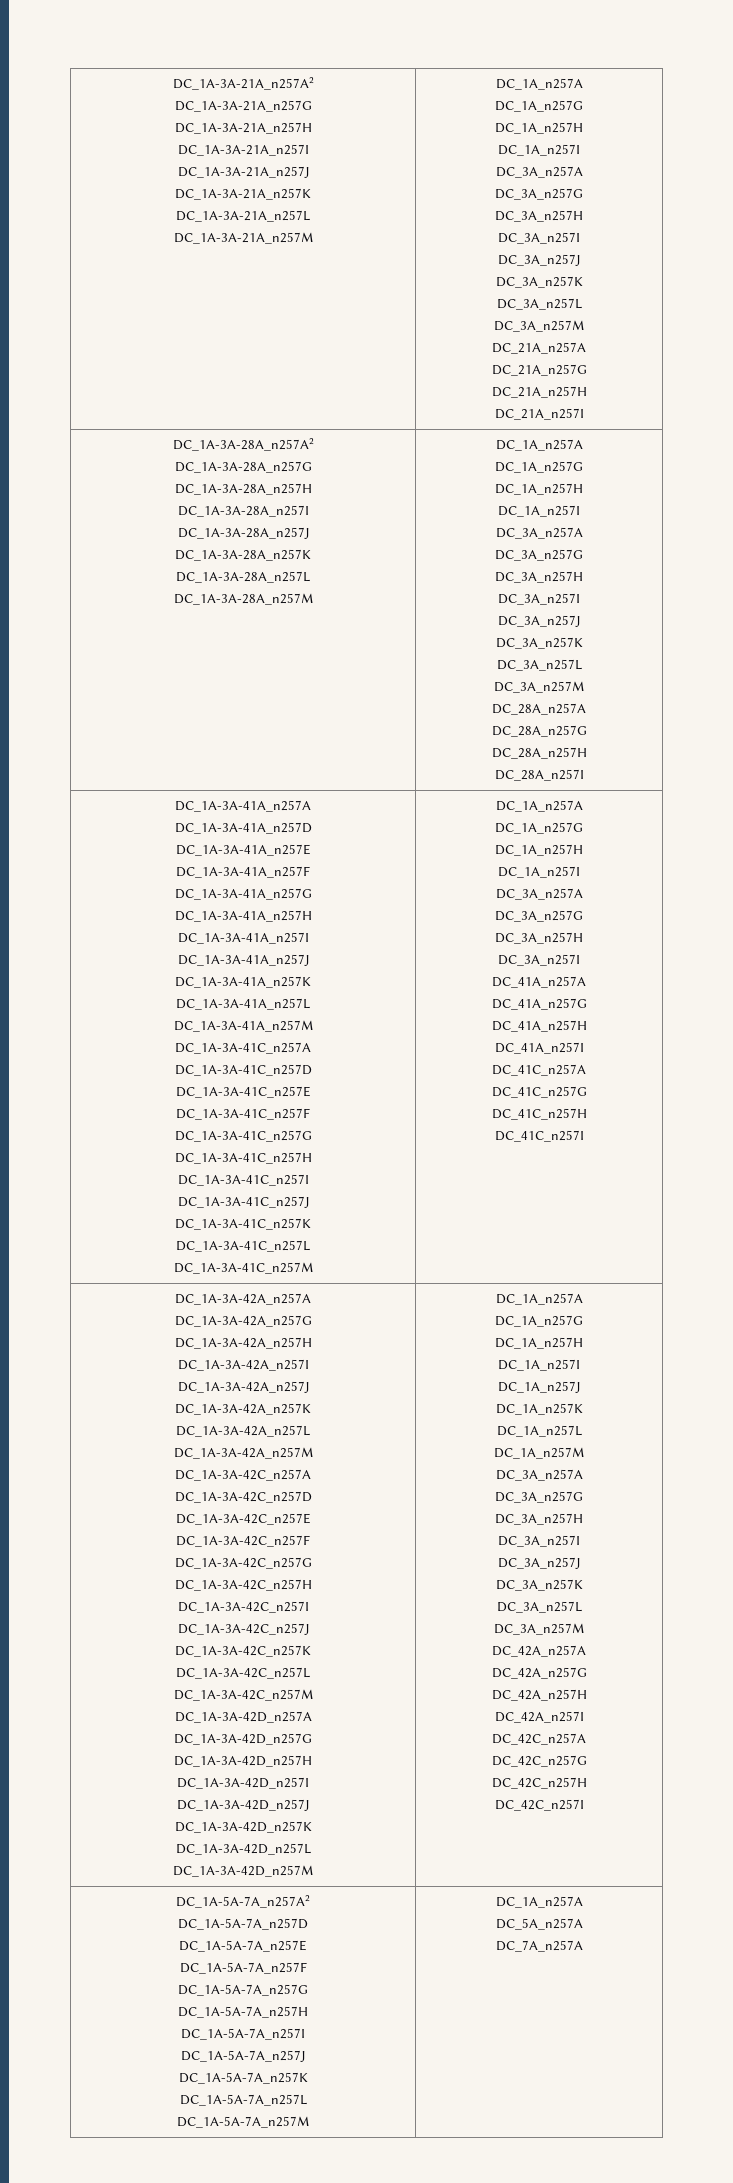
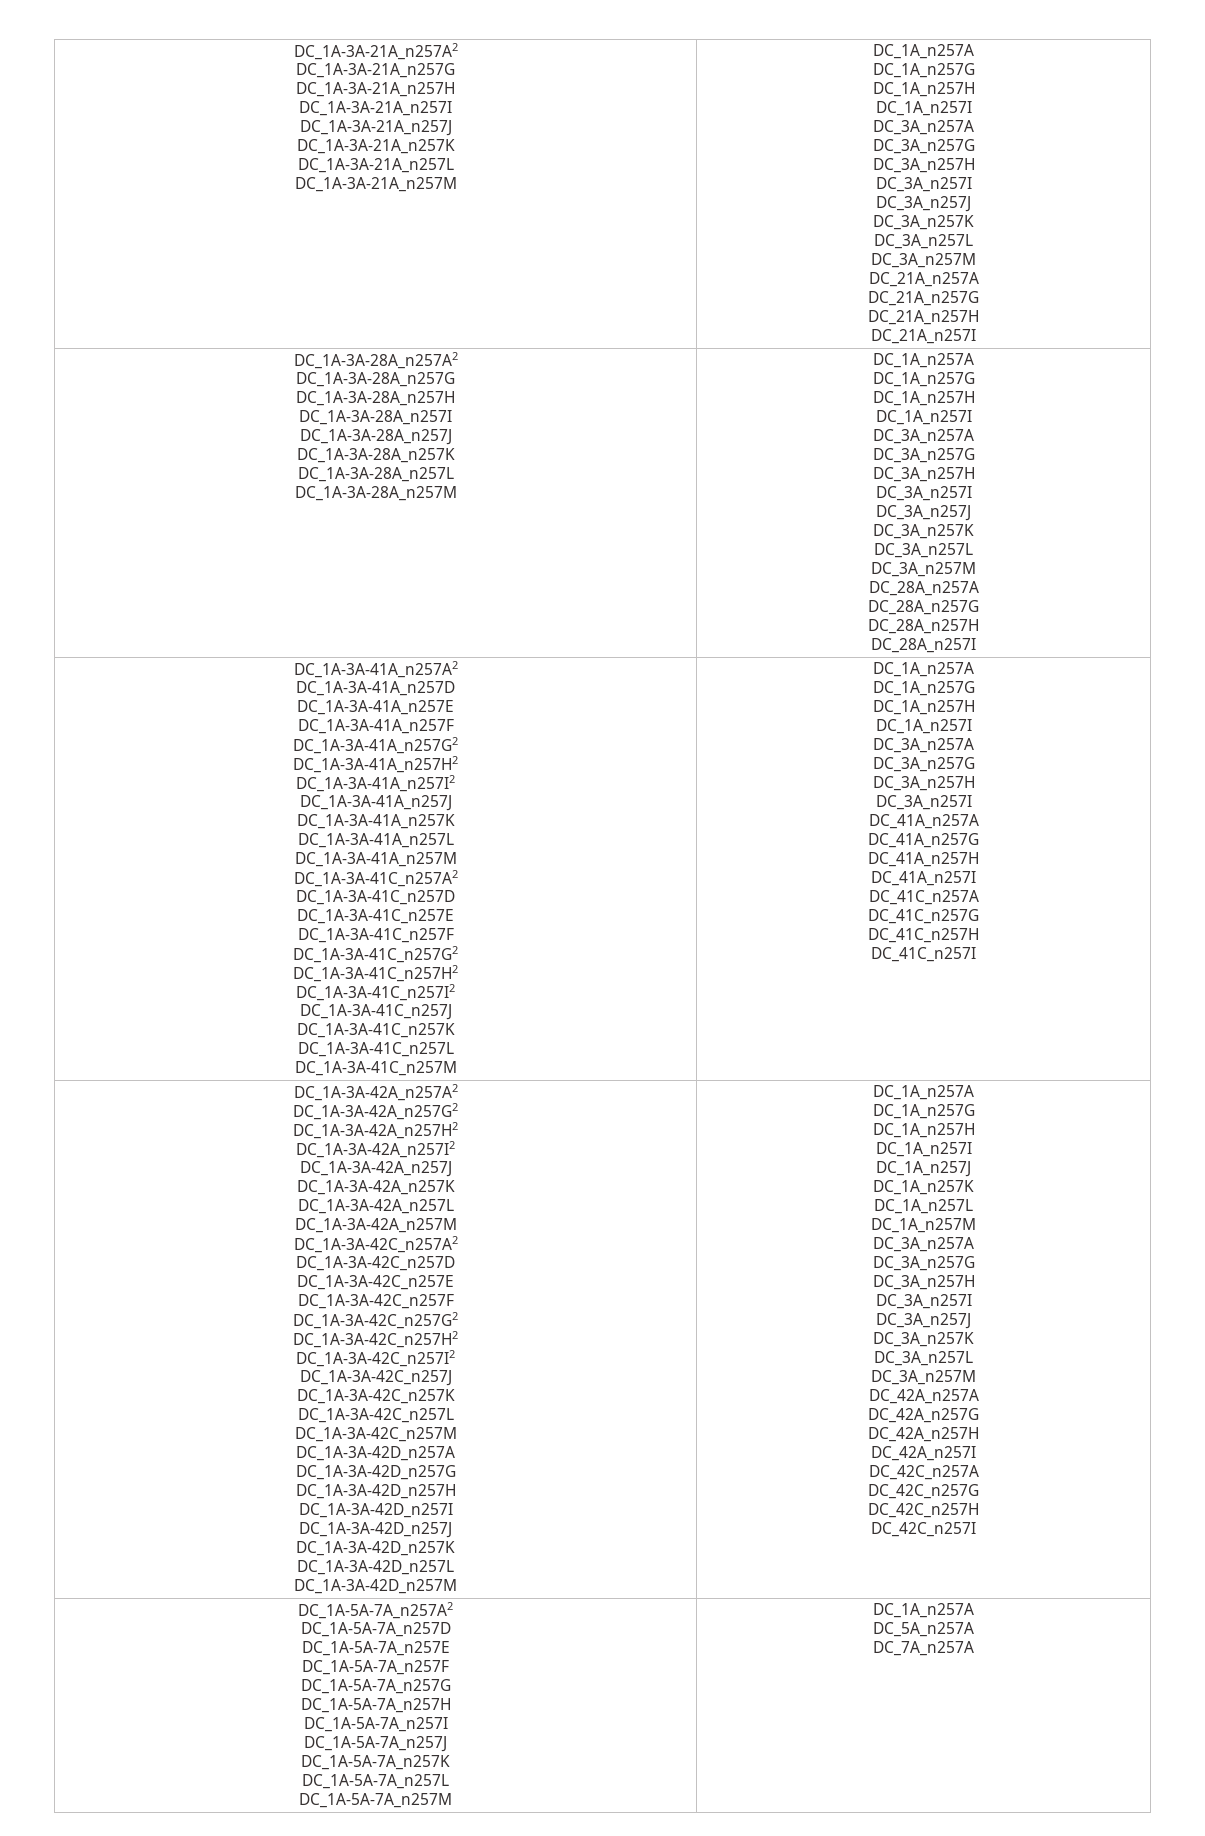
[175,800,311,812] DC_1A-3A-41A_n257A -> [293,661,458,678] DC_1A-3A-41A_n257A2
[174,888,312,900] [174,910,312,922] [177,932,309,944] DC_1A-3A-41A_n257G // DC_1A-3A-41A_n257H // DC_1A-3A-41A_n257I -> [293,737,458,754] [293,756,458,773] [296,775,455,792] DC_1A-3A-41A_n257G2 // DC_1A-3A-41A_n257H2 // DC_1A-3A-41A_n257I2
[175,1042,311,1054] DC_1A-3A-41C_n257A -> [293,870,458,887] DC_1A-3A-41C_n257A2
[174,1130,312,1142] [174,1152,312,1164] [177,1174,309,1186] DC_1A-3A-41C_n257G // DC_1A-3A-41C_n257H // DC_1A-3A-41C_n257I -> [293,946,458,963] [293,965,458,982] [296,984,455,1001] DC_1A-3A-41C_n257G2 // DC_1A-3A-41C_n257H2 // DC_1A-3A-41C_n257I2
[175,1293,311,1305] [174,1315,312,1327] [174,1337,312,1349] [177,1359,309,1371] DC_1A-3A-42A_n257A // DC_1A-3A-42A_n257G // DC_1A-3A-42A_n257H // DC_1A-3A-42A_n257I -> [293,1084,458,1101] [293,1103,458,1120] [293,1122,458,1139] [296,1141,455,1158] DC_1A-3A-42A_n257A2 // DC_1A-3A-42A_n257G2 // DC_1A-3A-42A_n257H2 // DC_1A-3A-42A_n257I2
[175,1469,311,1481] DC_1A-3A-42C_n257A -> [293,1236,458,1253] DC_1A-3A-42C_n257A2
[174,1557,312,1569] [174,1579,312,1591] [177,1601,309,1613] DC_1A-3A-42C_n257G // DC_1A-3A-42C_n257H // DC_1A-3A-42C_n257I -> [293,1312,458,1329] [293,1331,458,1348] [296,1350,455,1367] DC_1A-3A-42C_n257G2 // DC_1A-3A-42C_n257H2 // DC_1A-3A-42C_n257I2

